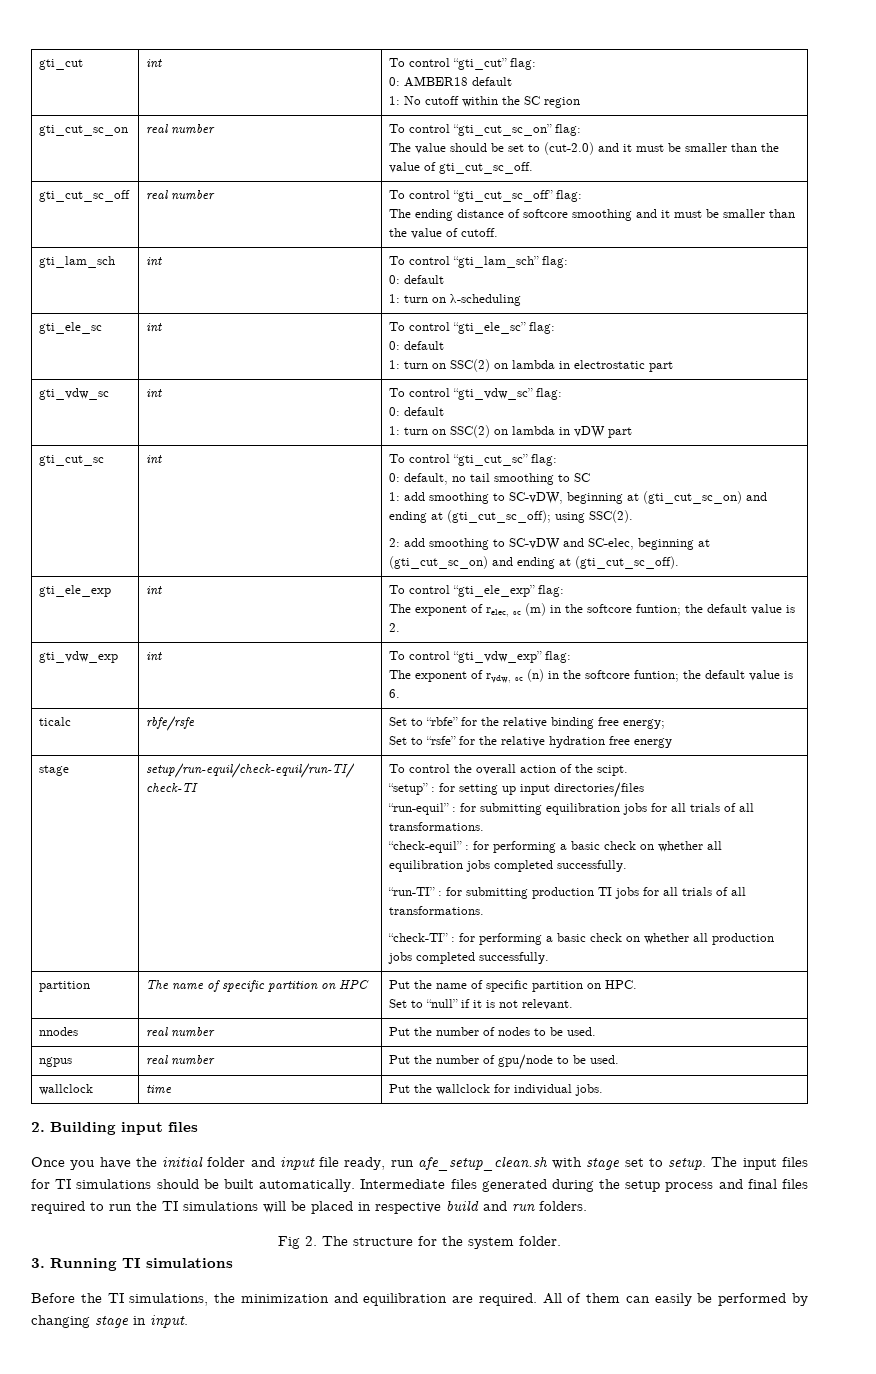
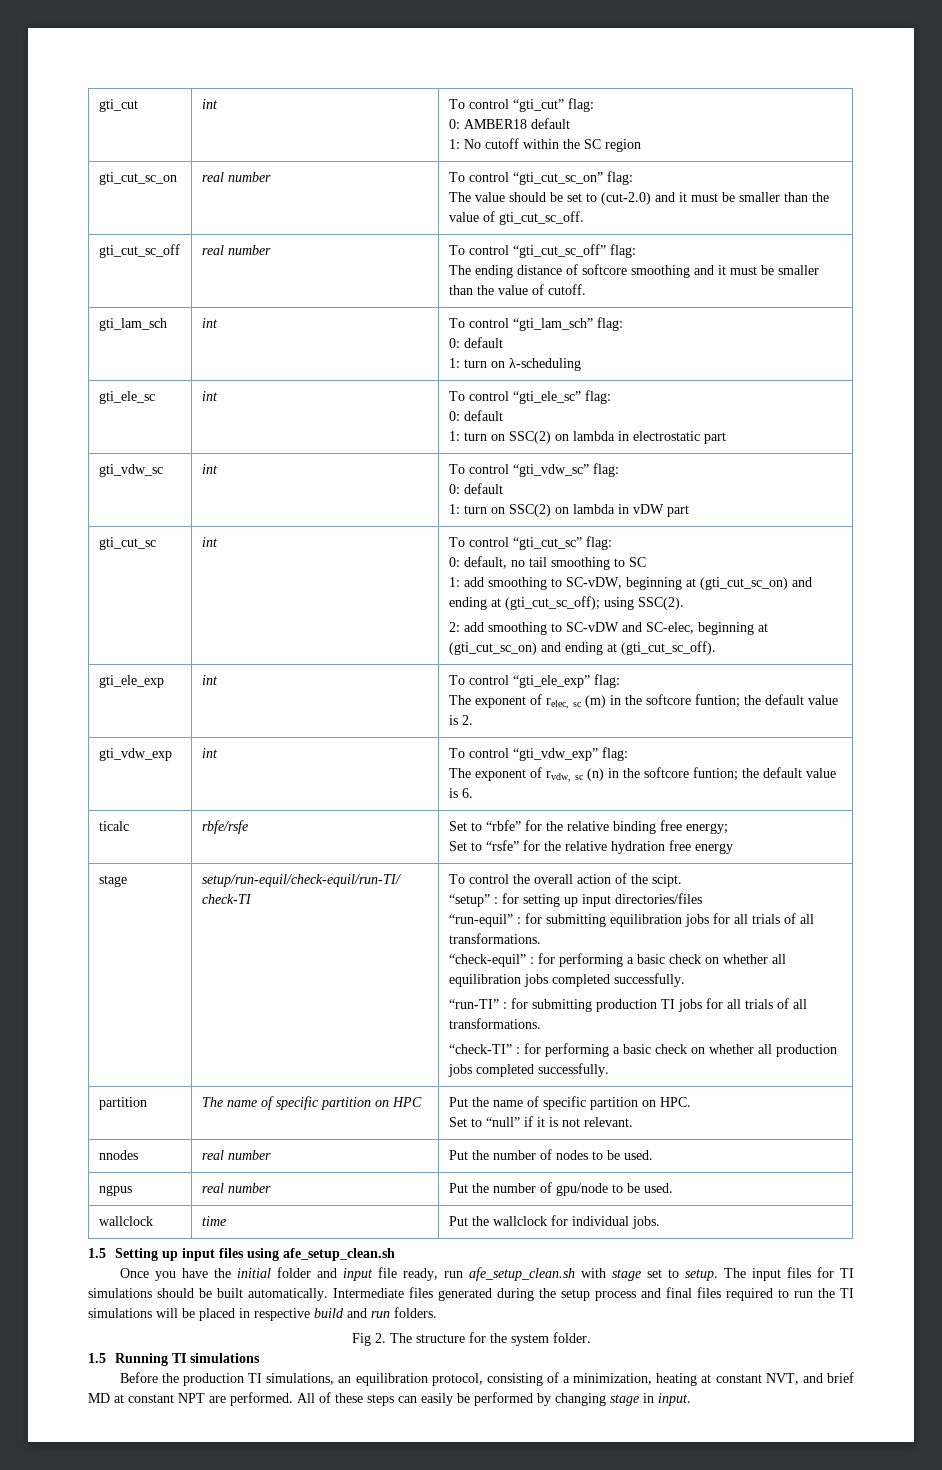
[31,1122,198,1135] 2. Building input files -> [88,1248,395,1261] 1.5 Setting up input files using afe_setup_clean.sh
[31,1258,45,1268] 3. -> [88,1353,106,1363] 1.5
(102, 1298) none -> [183,1373,245,1386] production
[214,1293,621,1306] the minimization and equilibration are required. All of them -> [338,1372,854,1386] [88,1392,394,1406] an equilibration protocol, consisting of a minimization, heating at constant NVT, and brief MD at constant NPT are performed. All of these steps

